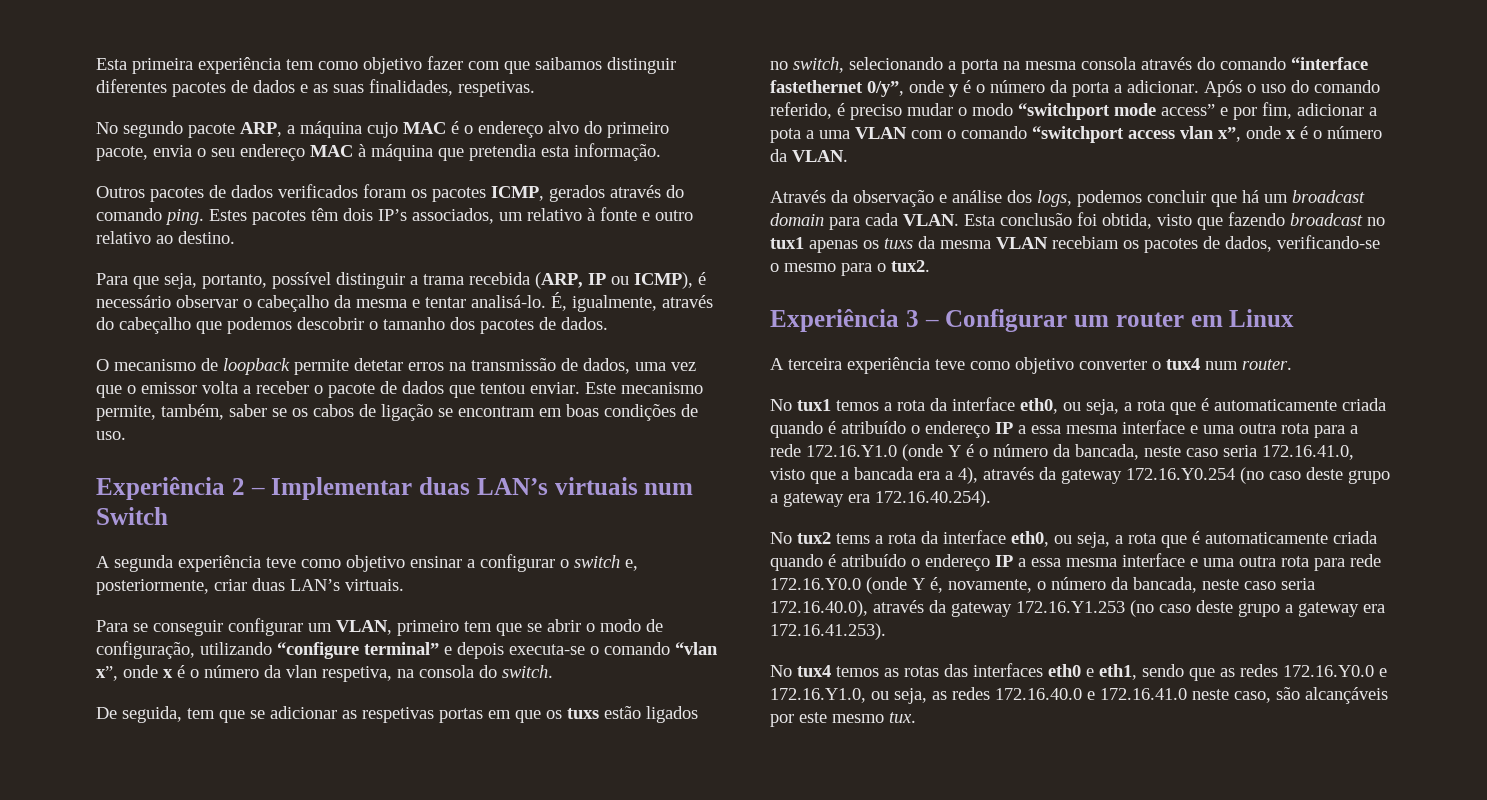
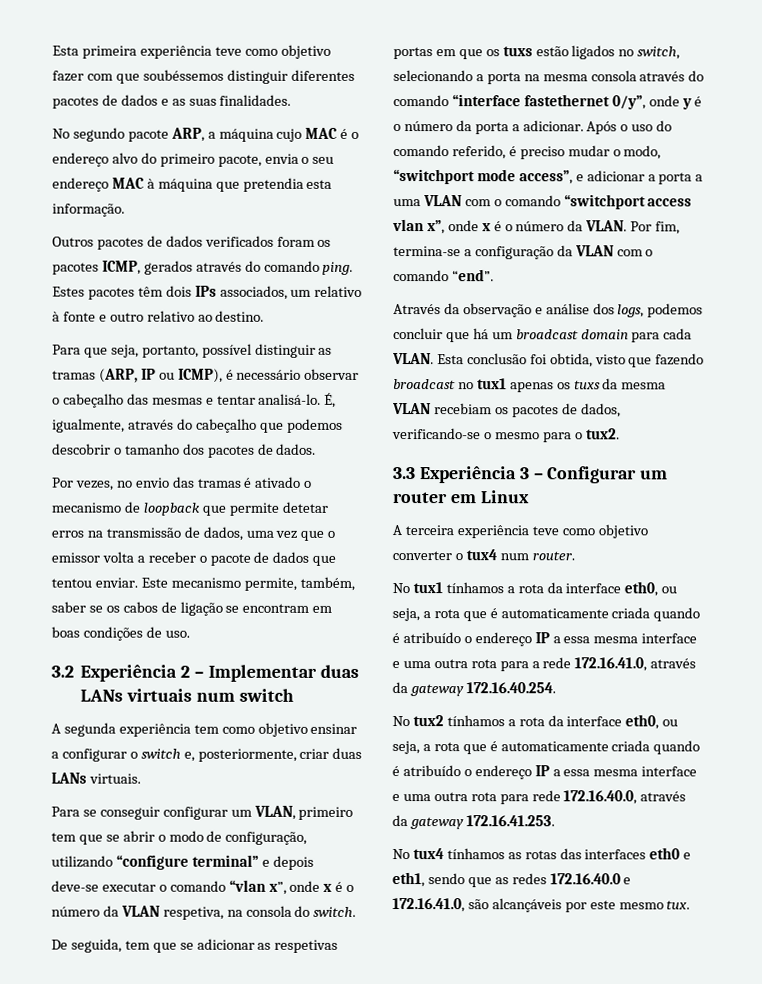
[286,59,314,70] tem -> [214,46,242,56] teve
[535,57,602,70] saibamos -> [142,69,224,81] soubéssemos
[369,79,535,97] finalidades, respetivas. -> [219,94,292,106] finalidades.
[378,209,407,221] IP’s -> [194,285,217,297] IPs
[410,272,530,285] a trama recebida -> [318,347,333,355] [52,370,96,380] as tramas
[334,295,407,308] da mesma -> [126,393,203,405] das mesmas
[96,359,109,371] O -> [52,476,313,491] Por vezes, no envio das tramas é ativado o
(290, 366) none -> [201,505,226,516] que
(126, 435) none -> [51,665,74,678] 3.2
[476,478,548,495] LAN’s -> [80,689,124,702] LANs
[96,507,168,525] Switch -> [238,688,294,702] switch
[266,557,296,568] teve -> [193,724,219,734] tem
[290,579,340,591] LAN’s -> [51,772,87,784] LANs
[509,644,585,655] executa-se -> [51,880,156,892] deve-se executar
[286,665,317,678] vlan -> [120,905,160,917] VLAN
[972,103,1013,116] modo -> [623,145,662,160] modo,
[1161,102,1292,120] access” e por fim, -> [518,170,584,185] access”, e
[770,128,801,143] pota -> [658,172,693,185] porta
(848, 156) none -> [630,221,681,235] [393,245,654,260] [393,269,494,282] Por fim, termina-se a configuração da VLAN com o comando “end”.
(930, 266) none -> [393,467,416,480] 3.3
[836,400,879,411] temos -> [445,582,504,594] tínhamos
[806,444,1354,461] [770,467,1390,484] [770,490,991,507] 172.16.Y1.0 (onde Y é o número da bancada, neste caso seria 172.16.41.0, visto que a bancada era a 4), através da gateway 172.16.Y0.254 (no caso deste grupo a gateway era 172.16.40.254). -> [574,657,697,672] [392,682,556,697] 172.16.41.0, através da gateway 172.16.40.254.
[836,533,870,544] tems -> [446,715,505,727] tínhamos
[770,577,1315,594] [770,600,1385,617] [770,623,886,640] 172.16.Y0.0 (onde Y é, novamente, o número da bancada, neste caso seria 172.16.40.0), através da gateway 172.16.Y1.253 (no caso deste grupo a gateway era 172.16.41.253). -> [563,790,687,805] [392,815,555,830] 172.16.40.0, através da gateway 172.16.41.253.
[836,666,879,677] temos -> [446,848,505,860] tínhamos
[1283,665,1387,677] [770,687,1271,704] 172.16.Y0.0 e 172.16.Y1.0, ou seja, as redes 172.16.40.0 e 172.16.41.0 neste caso, -> [549,873,632,885] [392,898,465,913] 172.16.40.0 e 172.16.41.0,

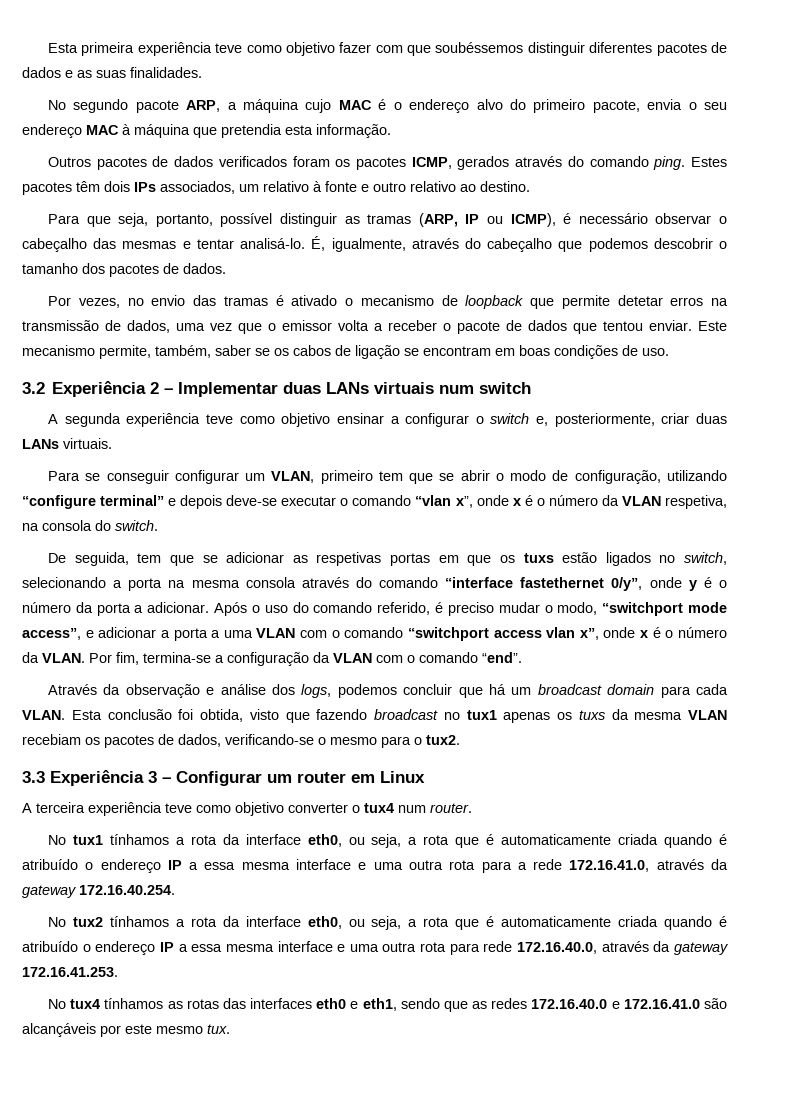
[193,724,219,734] tem -> [205,414,233,424] teve
[392,898,465,913] 172.16.41.0, -> [623,999,700,1009] 172.16.41.0

